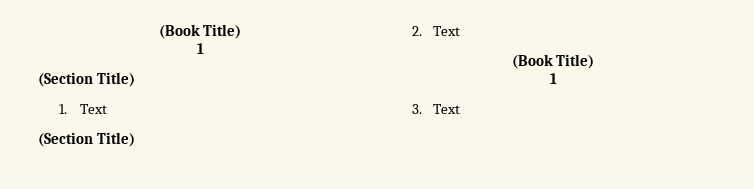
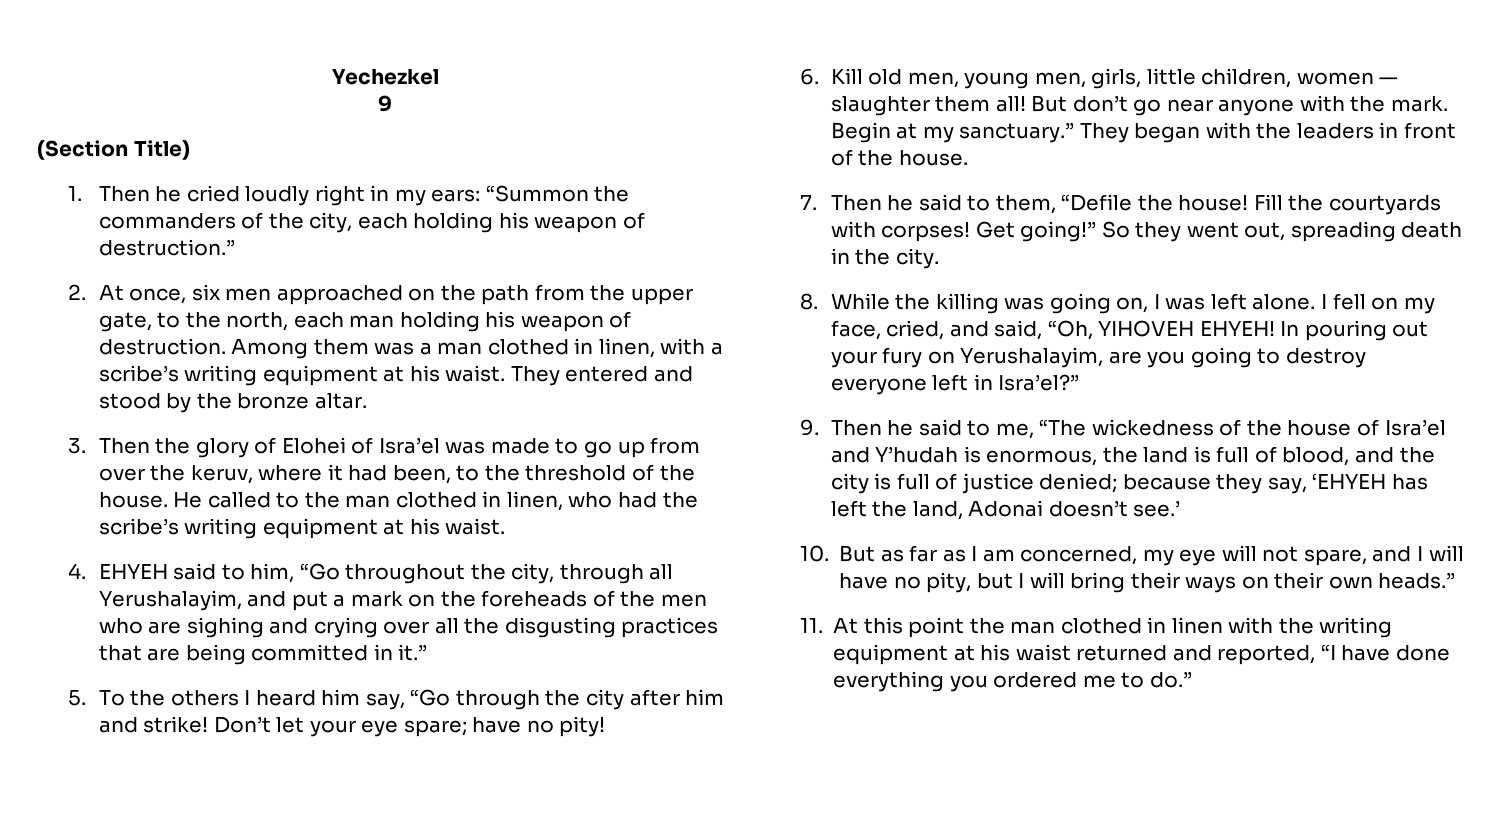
[158,24,242,39] [196,43,204,54] (Book Title) // 1 -> [331,69,439,85] [378,95,392,112] Yechezkel // 9
[79,104,107,114] [38,132,135,147] [411,26,460,36] [511,54,595,69] [549,73,557,84] [411,104,460,114] Text // (Section Title) // 2. Text // (Book Title) // 1 // 3. Text -> [98,185,630,206] [98,212,645,233] [98,239,235,256] [67,284,693,305] [98,311,632,332] [98,338,723,359] [98,365,693,386] [98,393,367,413] [67,437,701,458] [98,464,695,484] [98,491,698,511] [98,518,506,539] [67,563,674,584] [98,590,707,611] [98,617,719,638] [98,644,428,665] [67,689,725,710] [98,716,606,737] [799,68,1399,89] [830,95,1448,116] [830,122,1456,143] [830,149,968,166] [799,194,1441,215] [830,221,1463,242] [830,248,939,269] [799,293,1435,314] [830,320,1429,341] [830,347,1366,368] [830,374,1080,395] [799,419,1446,439] [830,446,1435,466] [830,473,1428,494] [830,500,1181,520] [799,545,1464,566] [839,572,1456,593] [799,617,1393,638] [833,644,1450,665] [833,671,1192,692] Then he cried loudly right in my ears: “Summon the commanders of the city, each holding his weapon of destruction.” // 2. At once, six men approached on the path from the upper gate, to the north, each man holding his weapon of destruction. Among them was a man clothed in linen, with a scribe’s writing equipment at his waist. They entered and stood by the bronze altar. // 3. Then the glory of Elohei of Isra’el was made to go up from over the keruv, where it had been, to the threshold of the house. He called to the man clothed in linen, who had the scribe’s writing equipment at his waist. // 4. EHYEH said to him, “Go throughout the city, through all Yerushalayim, and put a mark on the foreheads of the men who are sighing and crying over all the disgusting practices that are being committed in it.” // 5. To the others I heard him say, “Go through the city after him and strike! Don’t let your eye spare; have no pity! // 6. Kill old men, young men, girls, little children, women — slaughter them all! But don’t go near anyone with the mark. Begin at my sanctuary.” They began with the leaders in front of the house. // 7. Then he said to them, “Defile the house! Fill the courtyards with corpses! Get going!” So they went out, spreading death in the city. // 8. While the killing was going on, I was left alone. I fell on my face, cried, and said, “Oh, YIHOVEH EHYEH! In pouring out your fury on Yerushalayim, are you going to destroy everyone left in Isra’el?” // 9. Then he said to me, “The wickedness of the house of Isra’el and Y’hudah is enormous, the land is full of blood, and the city is full of justice denied; because they say, ‘EHYEH has left the land, Adonai doesn’t see.’ // 10. But as far as I am concerned, my eye will not spare, and I will have no pity, but I will bring their ways on their own heads.” // 11. At this point the man clothed in linen with the writing equipment at his waist returned and reported, “I have done everything you ordered me to do.”

